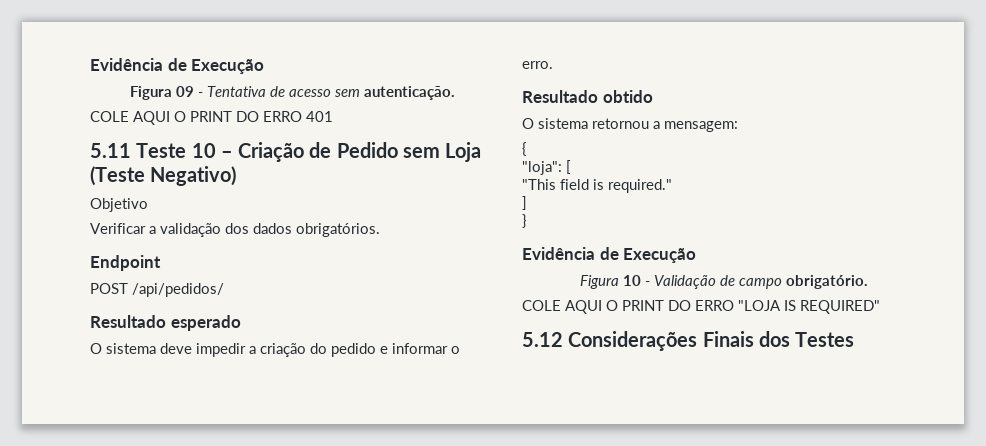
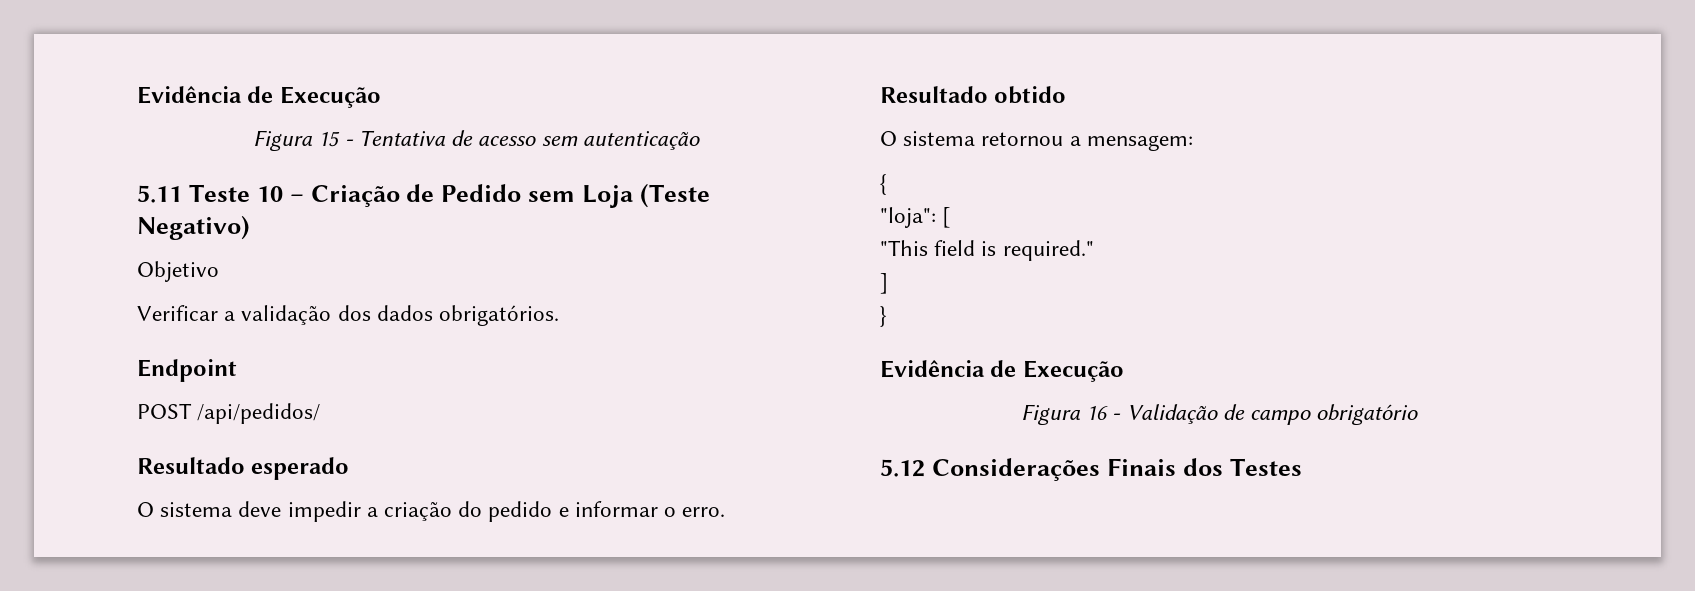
[90,58,265,74] [129,86,194,100] Evidência de Execução // Figura 09 -> [137,86,381,108] [253,130,341,151] Evidência de Execução // Figura 15
[363,86,455,100] [90,111,333,125] autenticação. // COLE AQUI O PRINT DO ERRO 401 -> [582,131,700,150] autenticação
[623,275,641,286] 10 -> [1086,405,1109,420] 16
[786,275,868,289] [522,300,880,314] obrigatório. // COLE AQUI O PRINT DO ERRO "LOJA IS REQUIRED" -> [1316,404,1419,425] obrigatório

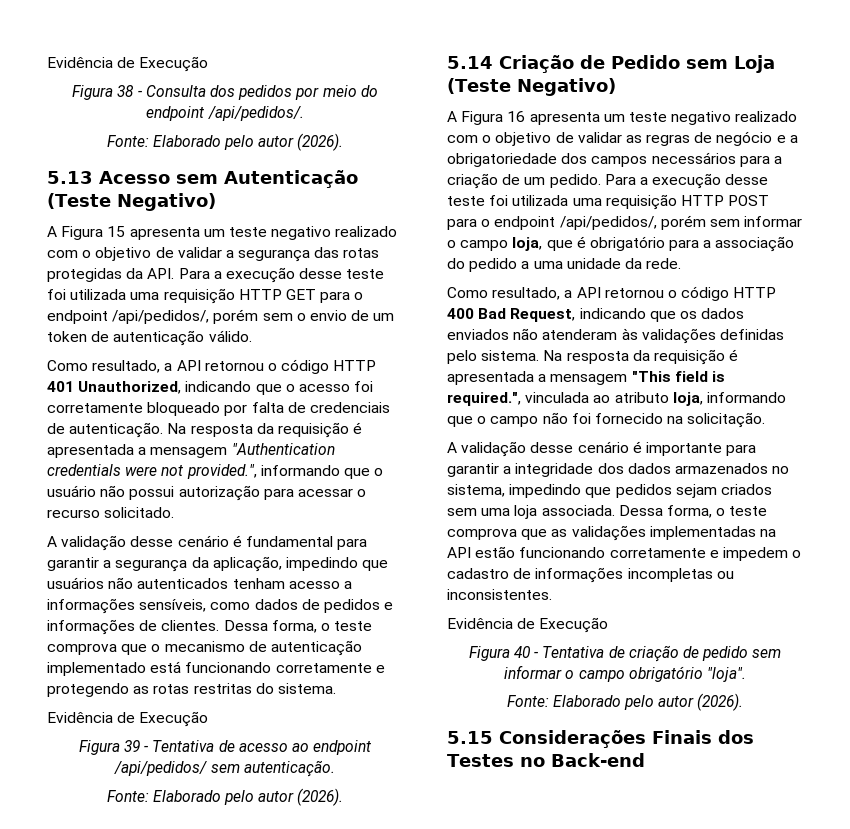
[137,86,381,108] [253,130,700,151] [137,184,304,203] Evidência de Execução // Figura 15 - Tentativa de acesso sem autenticação // 5.11 Teste 10 – -> [47,56,209,72] [72,85,378,100] [146,106,304,121] [106,133,344,151] [47,170,358,188] [47,193,216,211] [47,226,398,240] [47,247,380,262] [47,267,385,283] [47,288,364,304] [47,309,395,324] [47,330,252,346] [47,359,377,374] [47,381,374,395] [47,402,390,416] [47,422,363,438] [47,443,335,458] [47,464,384,479] [47,485,367,501] [47,507,175,518] [47,535,368,551] [47,556,389,572] [47,577,352,589] [47,598,394,614] [47,619,373,635] [47,640,362,656] [47,661,385,676] [47,683,336,697] [47,711,209,727] [78,740,372,755] [114,760,335,777] [106,788,344,806] [447,56,493,69] Evidência de Execução // Figura 38 - Consulta dos pedidos por meio do endpoint /api/pedidos/. // Fonte: Elaborado pelo autor (2026). // 5.13 Acesso sem Autenticação (Teste Negativo) // A Figura 15 apresenta um teste negativo realizado com o objetivo de validar a segurança das rotas protegidas da API. Para a execução desse teste foi utilizada uma requisição HTTP GET para o endpoint /api/pedidos/, porém sem o envio de um token de autenticação válido. // Como resultado, a API retornou o código HTTP 401 Unauthorized, indicando que o acesso foi corretamente bloqueado por falta de credenciais de autenticação. Na resposta da requisição é apresentada a mensagem "Authentication credentials were not provided.", informando que o usuário não possui autorização para acessar o recurso solicitado. // A validação desse cenário é fundamental para garantir a segurança da aplicação, impedindo que usuários não autenticados tenham acesso a informações sensíveis, como dados de pedidos e informações de clientes. Dessa forma, o teste comprova que o mecanismo de autenticação implementado está funcionando corretamente e protegendo as rotas restritas do sistema. // Evidência de Execução // Figura 39 - Tentativa de acesso ao endpoint /api/pedidos/ sem autenticação. // Fonte: Elaborado pelo autor (2026). // 5.14
[137,261,219,282] [137,305,560,326] [137,359,237,382] [137,403,321,424] [137,457,350,480] [137,501,726,522] [880,86,1067,104] [880,131,1193,151] [880,174,887,195] [880,207,951,228] [880,240,1094,261] [880,273,888,294] [880,306,887,327] [880,360,1124,382] [1020,404,1419,425] [880,459,925,477] Objetivo // Verificar a validação dos dados obrigatórios. // Endpoint // POST /api/pedidos/ // Resultado esperado // O sistema deve impedir a criação do pedido e informar o erro. // Resultado obtido // O sistema retornou a mensagem: // { // "loja": [ // "This field is required." // ] // } // Evidência de Execução // Figura 16 - Validação de campo obrigatório // 5.12 -> [447,111,798,125] [447,131,798,146] [447,152,782,167] [447,173,769,189] [447,194,770,210] [447,215,803,230] [447,236,795,252] [447,258,682,272] [447,286,777,301] [447,308,745,322] [447,328,784,344] [447,349,739,365] [447,371,725,385] [447,392,786,406] [447,412,766,428] [447,441,757,457] [447,463,790,477] [447,484,772,498] [447,505,768,519] [447,525,776,541] [447,546,802,561] [447,567,734,583] [447,589,552,600] [447,617,609,633] [468,645,782,662] [504,665,746,682] [506,693,744,711] [447,731,493,744] A Figura 16 apresenta um teste negativo realizado com o objetivo de validar as regras de negócio e a obrigatoriedade dos campos necessários para a criação de um pedido. Para a execução desse teste foi utilizada uma requisição HTTP POST para o endpoint /api/pedidos/, porém sem informar o campo loja, que é obrigatório para a associação do pedido a uma unidade da rede. // Como resultado, a API retornou o código HTTP 400 Bad Request, indicando que os dados enviados não atenderam às validações definidas pelo sistema. Na resposta da requisição é apresentada a mensagem "This field is required.", vinculada ao atributo loja, informando que o campo não foi fornecido na solicitação. // A validação desse cenário é importante para garantir a integridade dos dados armazenados no sistema, impedindo que pedidos sejam criados sem uma loja associada. Dessa forma, o teste comprova que as validações implementadas na API estão funcionando corretamente e impedem o cadastro de informações incompletas ou inconsistentes. // Evidência de Execução // Figura 40 - Tentativa de criação de pedido sem informar o campo obrigatório "loja". // Fonte: Elaborado pelo autor (2026). // 5.15
(1302, 467) none -> [519,753,645,767] no Back-end

